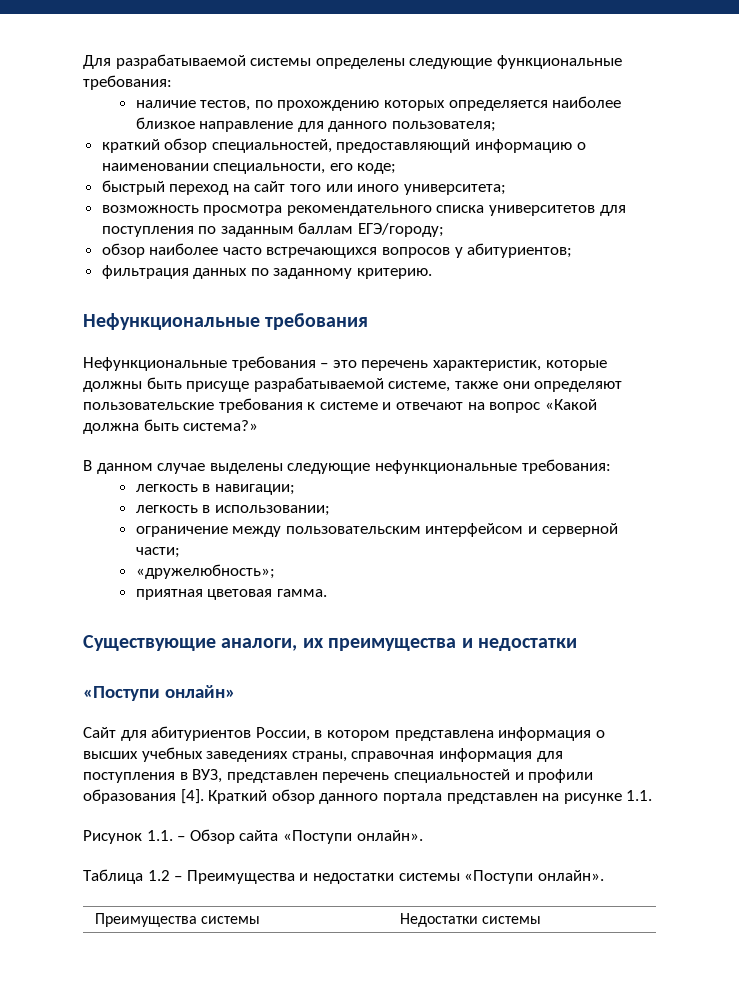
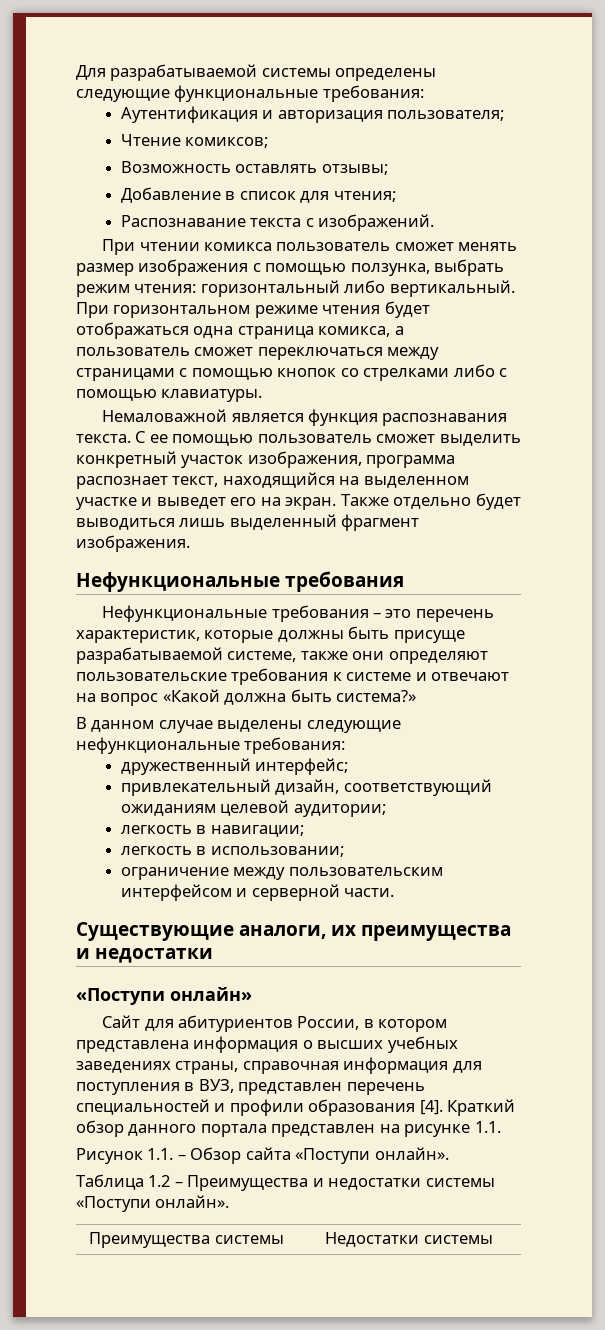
[135,96,622,111] [135,117,497,132] [101,138,586,153] [101,163,397,174] [101,180,506,195] [101,205,626,216] [101,222,445,237] [101,243,573,258] [101,265,433,279] наличие тестов, по прохождению которых определяется наиболее близкое направление для данного пользователя; // краткий обзор специальностей, предоставляющий информацию о наименовании специальности, его коде; // быстрый переход на сайт того или иного университета; // возможность просмотра рекомендательного списка университетов для поступления по заданным баллам ЕГЭ/городу; // обзор наиболее часто встречающихся вопросов у абитуриентов; // фильтрация данных по заданному критерию. -> [120,106,505,123] [120,134,269,148] [120,161,388,175] [120,187,396,203] [120,214,435,231] [102,239,518,255] [76,259,505,276] [76,280,515,297] [76,301,430,318] [76,322,404,339] [76,347,440,360] [76,364,508,381] [76,389,263,402] [102,409,508,426] [76,431,521,446] [76,451,456,468] [76,472,469,489] [76,493,521,510] [76,514,420,531] [76,535,190,552] Аутентификация и авторизация пользователя; // Чтение комиксов; // Возможность оставлять отзывы; // Добавление в список для чтения; // Распознавание текста с изображений. // При чтении комикса пользователь сможет менять размер изображения с помощью ползунка, выбрать режим чтения: горизонтальный либо вертикальный. При горизонтальном режиме чтения будет отображаться одна страница комикса, а пользователь сможет переключаться между страницами с помощью кнопок со стрелками либо с помощью клавиатуры. // Немаловажной является функция распознавания текста. С ее помощью пользователь сможет выделить конкретный участок изображения, программа распознает текст, находящийся на выделенном участке и выведет его на экран. Также отдельно будет выводиться лишь выделенный фрагмент изображения.
(611, 466) none -> [120,758,349,775] [120,779,492,796] [120,800,386,817] // дружественный интерфейс; // привлекательный дизайн, соответствующий ожиданиям целевой аудитории;
[135,547,180,558] [135,564,275,579] [135,589,327,600] части; // «дружелюбность»; // приятная цветовая гамма. -> [344,888,395,897] части.

